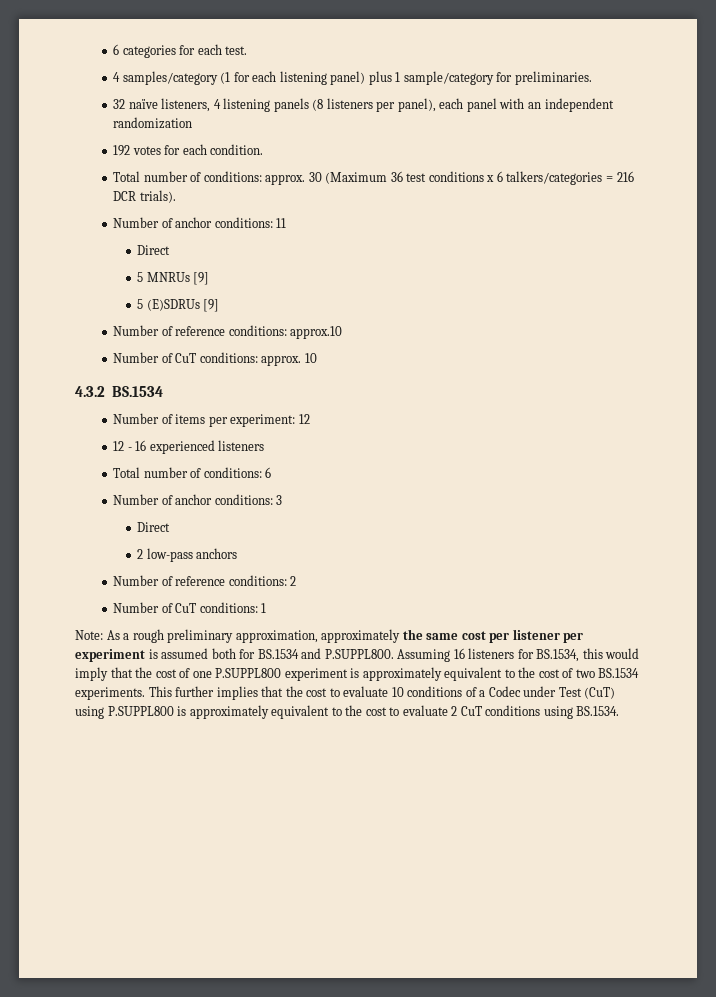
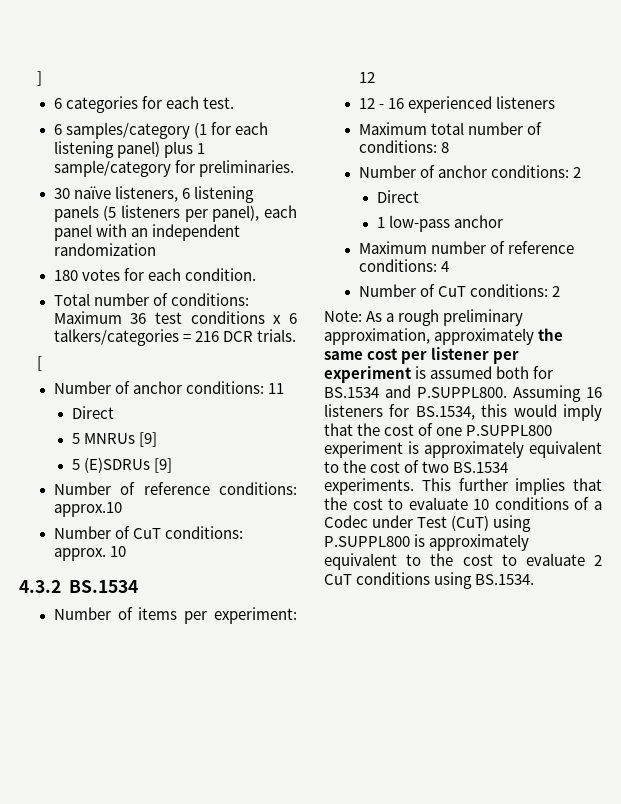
(113, 49) none -> [37,71,43,86] ] //
[113,72,121,82] 4 -> [53,124,62,135] 6
[113,99,126,109] 32 -> [53,188,70,199] 30
[213,99,221,109] 4 -> [181,188,190,199] 6
[312,99,324,111] (8 -> [103,205,117,221] (5
[113,145,131,156] 192 -> [53,270,78,281] 180
[265,172,388,185] approx. 30 (Maximum -> [53,311,122,324] Maximum
[139,190,176,203] trials). -> [256,329,296,342] [37,356,43,371] trials. // [
[113,467,272,478] [113,494,283,505] [137,522,171,532] [137,548,238,562] [113,575,297,586] [113,602,267,613] Total number of conditions: 6 // Number of anchor conditions: 3 // Direct // 2 low-pass anchors // Number of reference conditions: 2 // Number of CuT conditions: 1 -> [358,122,542,135] [358,140,449,153] [358,165,581,178] [376,190,419,203] [376,215,504,232] [358,241,574,254] [358,259,449,272] [358,284,560,297] Maximum total number of conditions: 8 // Number of anchor conditions: 2 // Direct // 1 low-pass anchor // Maximum number of reference conditions: 4 // Number of CuT conditions: 2

